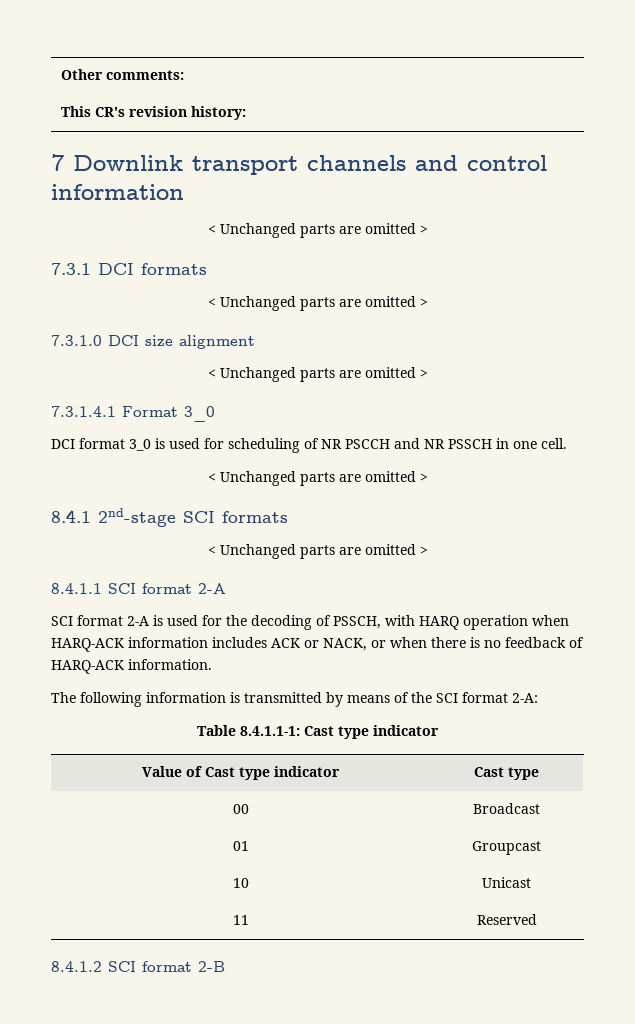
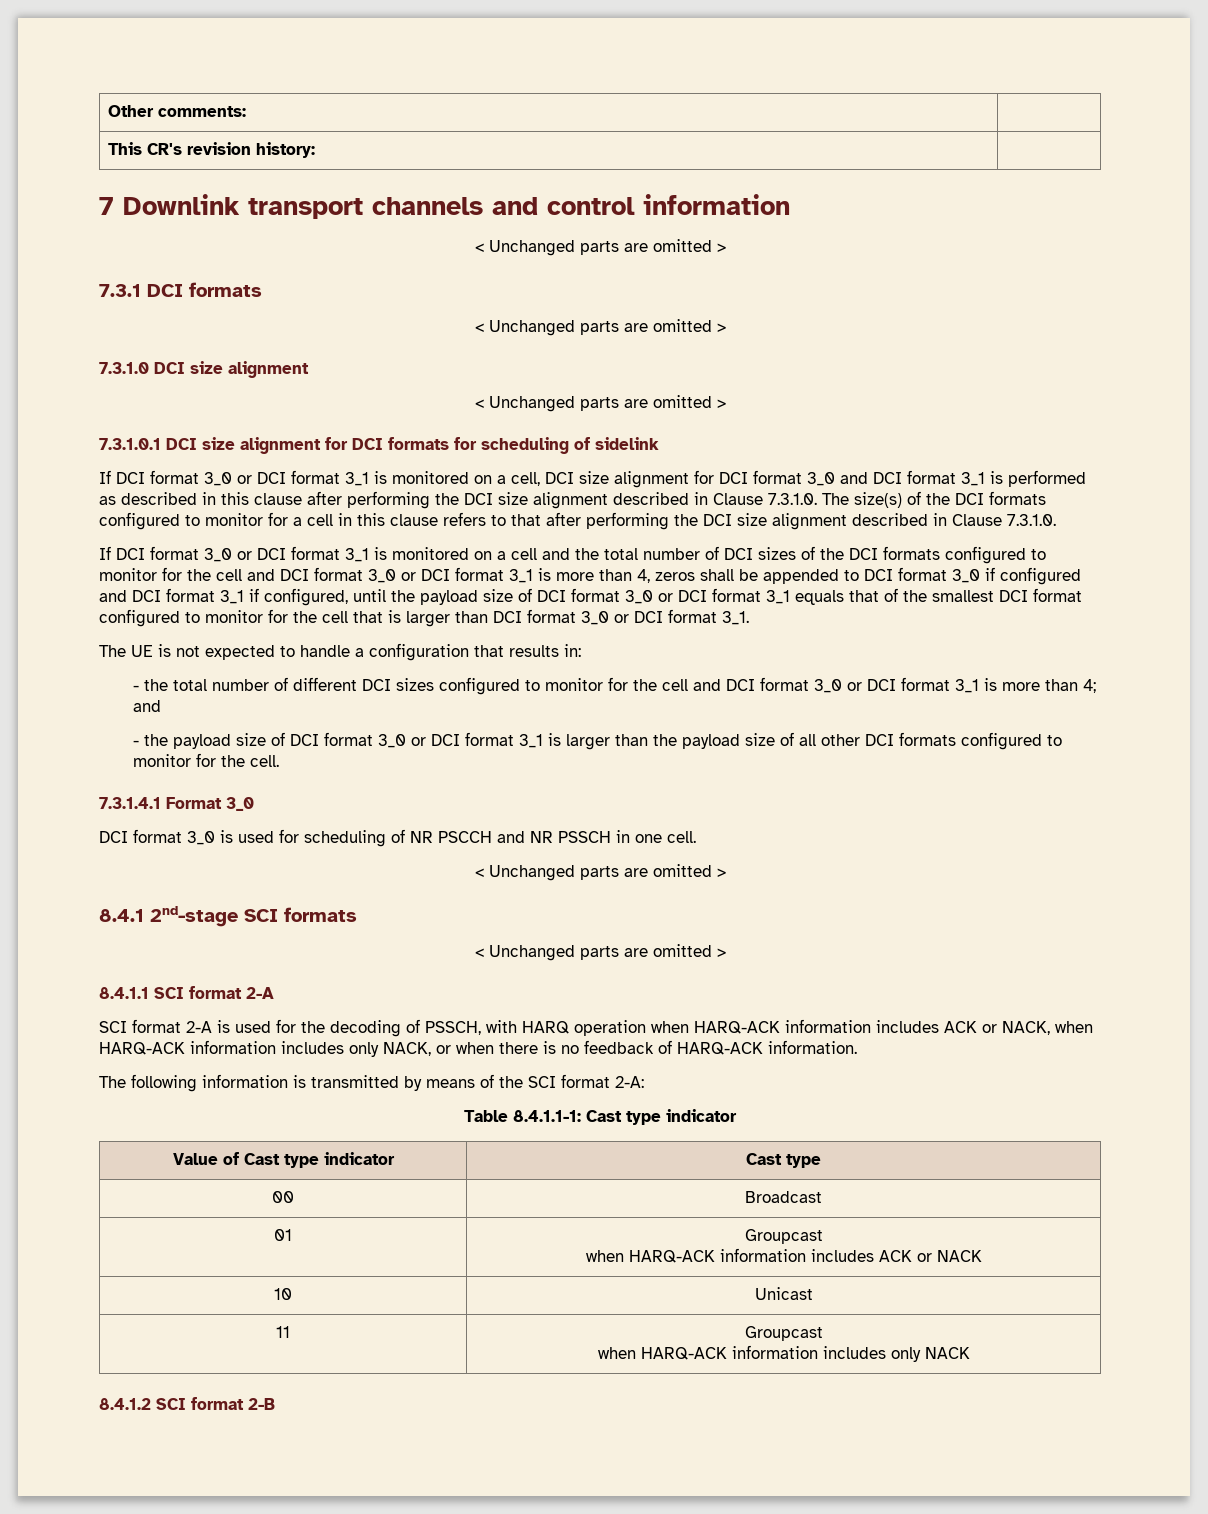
(428, 373) none -> [99,437,659,454] [99,470,1086,488] [99,491,1046,509] [99,512,1056,530] [99,546,1046,564] [99,567,1081,585] [99,588,1082,606] [99,609,749,627] [99,643,581,661] [132,677,1096,695] [132,700,161,712] [132,732,1062,750] [132,753,279,767] // 7.3.1.0.1 DCI size alignment for DCI formats for scheduling of sidelink // If DCI format 3_0 or DCI format 3_1 is monitored on a cell, DCI size alignment for DCI format 3_0 and DCI format 3_1 is performed as described in this clause after performing the DCI size alignment described in Clause 7.3.1.0. The size(s) of the DCI formats configured to monitor for a cell in this clause refers to that after performing the DCI size alignment described in Clause 7.3.1.0. // If DCI format 3_0 or DCI format 3_1 is monitored on a cell and the total number of DCI sizes of the DCI formats configured to monitor for the cell and DCI format 3_0 or DCI format 3_1 is more than 4, zeros shall be appended to DCI format 3_0 if configured and DCI format 3_1 if configured, until the payload size of DCI format 3_0 or DCI format 3_1 equals that of the smallest DCI format configured to monitor for the cell that is larger than DCI format 3_0 or DCI format 3_1. // The UE is not expected to handle a configuration that results in: // - the total number of different DCI sizes configured to monitor for the cell and DCI format 3_0 or DCI format 3_1 is more than 4; and // - the payload size of DCI format 3_0 or DCI format 3_1 is larger than the payload size of all other DCI formats configured to monitor for the cell.
(367, 644) none -> [1055,1021,1093,1033] [99,1040,431,1057] when HARQ-ACK information includes only NACK,
[232,878,249,888] [482,877,531,888] [232,915,249,925] [476,914,537,925] // 10 | Unicast // 11 | Reserved -> [585,1248,982,1263] [274,1288,292,1300] [754,1287,813,1300] [276,1326,290,1338] [744,1326,823,1341] [597,1345,970,1362] // when HARQ-ACK information includes ACK or NACK // 10 | Unicast // 11 | Groupcast // when HARQ-ACK information includes only NACK

